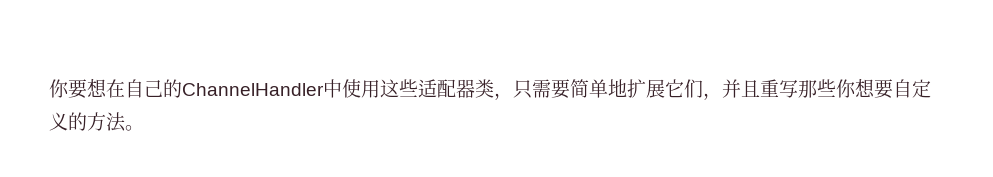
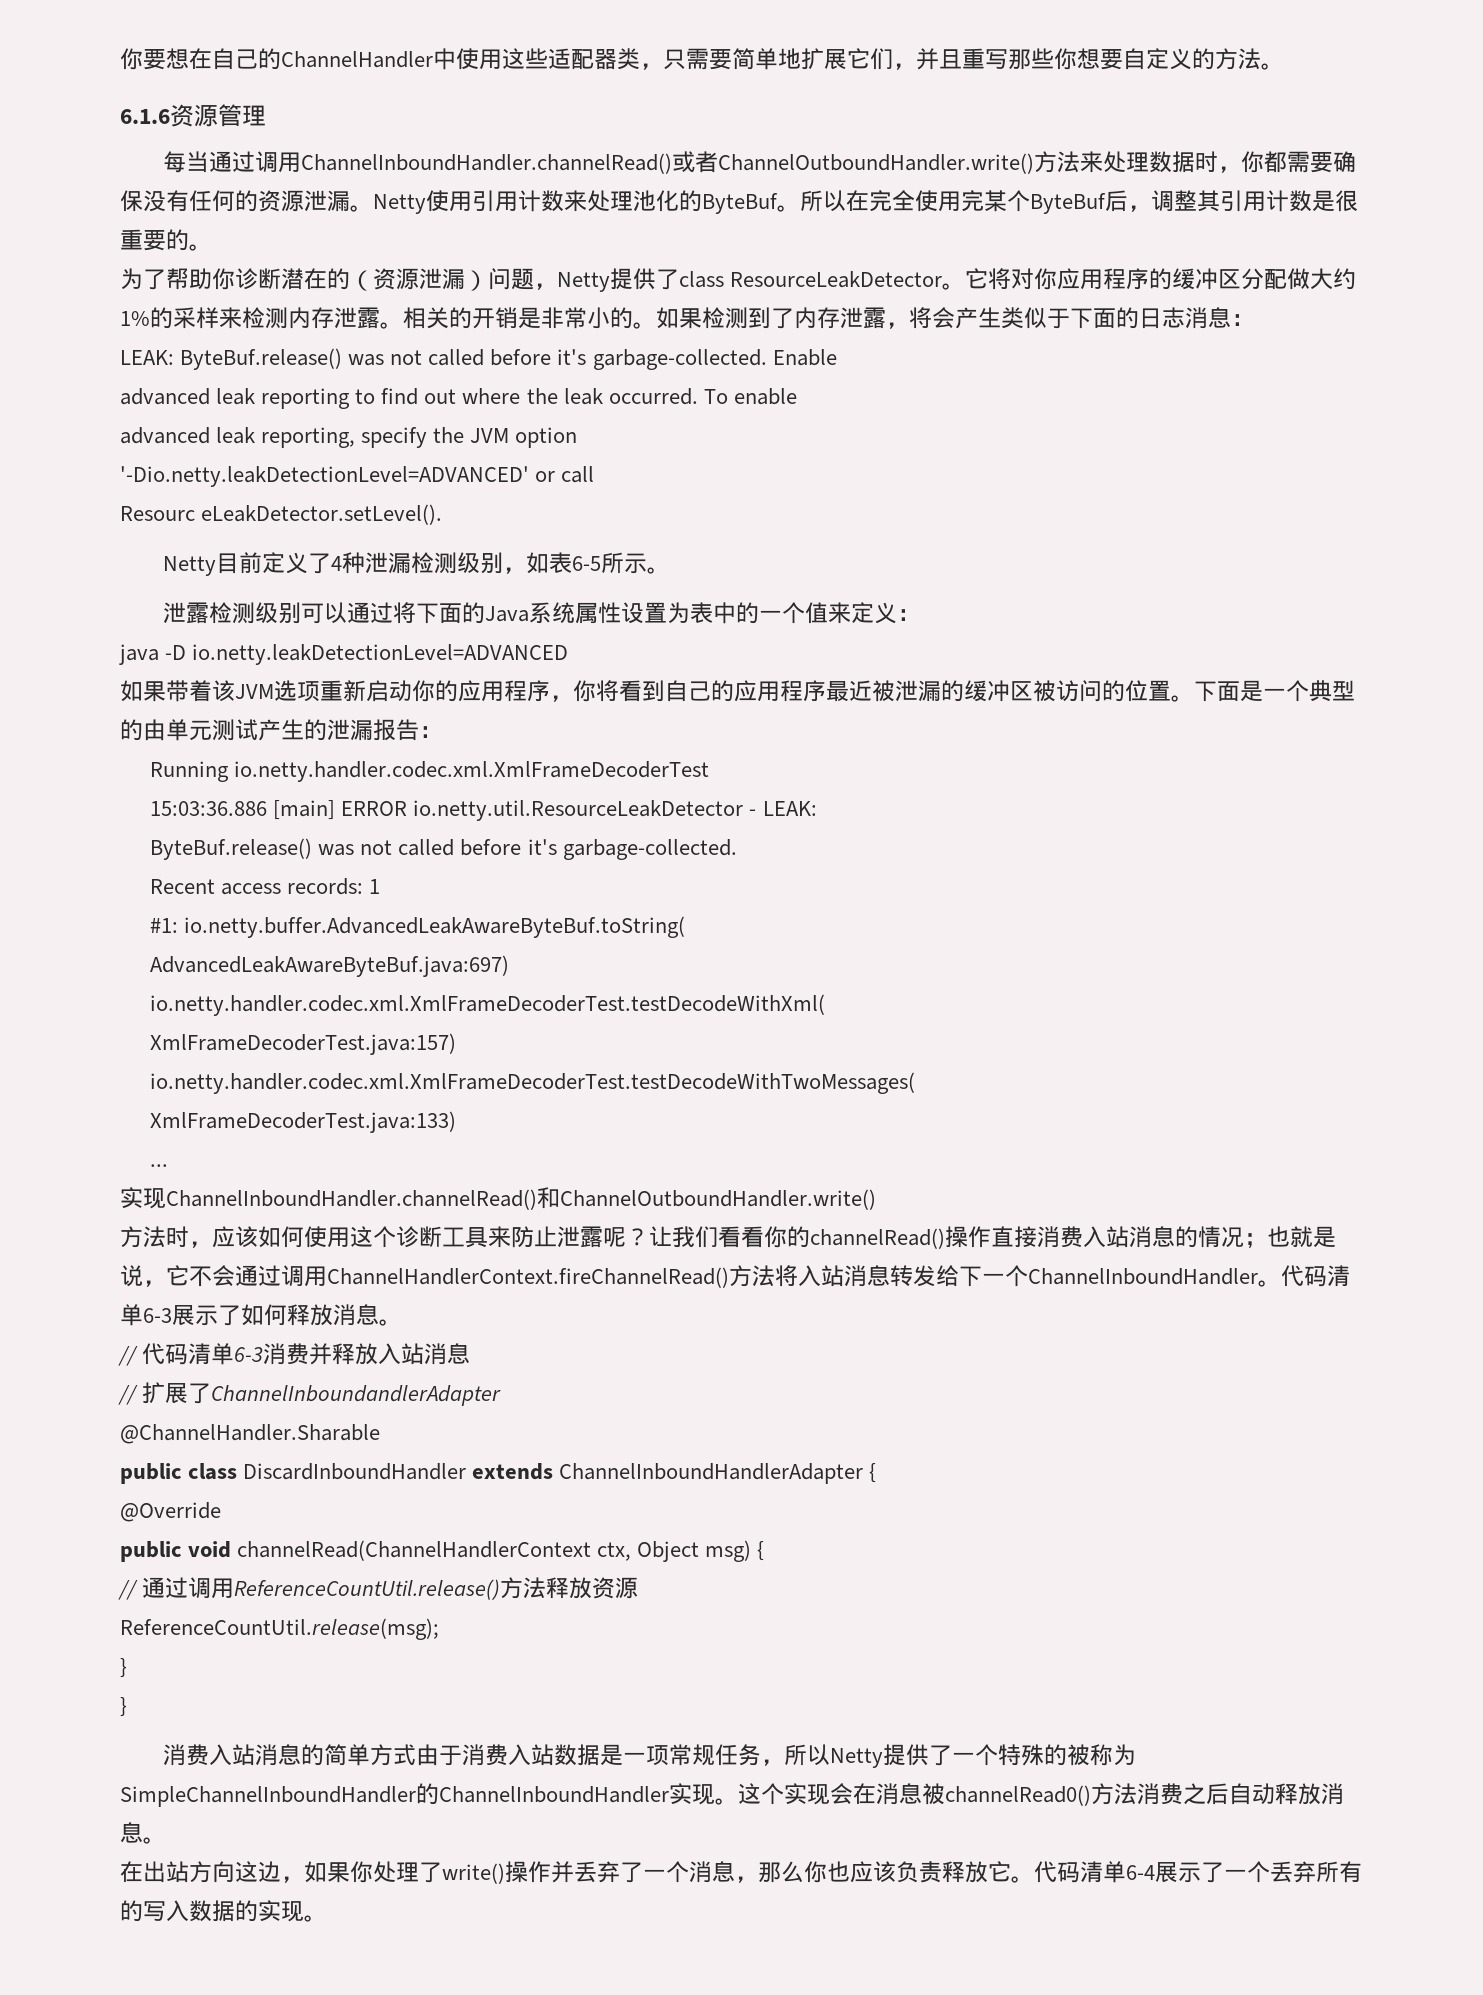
(144, 128) none -> [120,104,266,127] [162,151,1356,174] [120,190,1358,214] [120,229,212,251] [120,268,1357,292] [120,307,1254,329] [120,348,837,370] [120,388,797,409] [120,427,578,448] [120,466,595,487] [120,504,443,525] [162,552,670,576] [162,602,920,624] [119,644,569,665] [120,680,1355,702] [120,719,442,741] [150,761,710,782] [150,800,817,821] [150,838,737,860] [150,878,381,895] [150,916,686,938] [150,955,510,977] [150,994,826,1016] [150,1033,457,1055] [150,1072,916,1094] [150,1111,457,1133] [150,1164,169,1167] [120,1187,876,1210] [120,1226,1336,1249] [120,1265,1350,1288] [120,1304,402,1326] [118,1343,471,1366] [118,1382,502,1406] [120,1424,380,1444] [120,1463,877,1484] [120,1502,221,1522] [120,1540,765,1562] [118,1577,639,1600] [120,1618,439,1640] [120,1658,127,1678] [120,1697,127,1717] [162,1744,1136,1768] [120,1783,1344,1807] [120,1822,166,1844] [120,1861,1362,1884] [120,1900,327,1922] // 6.1.6资源管理 // 每当通过调用ChannelInboundHandler.channelRead()或者ChannelOutboundHandler.write()方法来处理数据时，你都需要确保没有任何的资源泄漏。Netty使用引用计数来处理池化的ByteBuf。所以在完全使用完某个ByteBuf后，调整其引用计数是很重要的。 // 为了帮助你诊断潜在的（资源泄漏）问题，Netty提供了class ResourceLeakDetector。它将对你应用程序的缓冲区分配做大约1%的采样来检测内存泄露。相关的开销是非常小的。如果检测到了内存泄露，将会产生类似于下面的日志消息： // LEAK: ByteBuf.release() was not called before it's garbage-collected. Enable // advanced leak reporting to find out where the leak occurred. To enable // advanced leak reporting, specify the JVM option // '-Dio.netty.leakDetectionLevel=ADVANCED' or call // Resourc eLeakDetector.setLevel(). // Netty目前定义了4种泄漏检测级别，如表6-5所示。 // 泄露检测级别可以通过将下面的Java系统属性设置为表中的一个值来定义： // java -D io.netty.leakDetectionLevel=ADVANCED // 如果带着该JVM选项重新启动你的应用程序，你将看到自己的应用程序最近被泄漏的缓冲区被访问的位置。下面是一个典型的由单元测试产生的泄漏报告： // Running io.netty.handler.codec.xml.XmlFrameDecoderTest // 15:03:36.886 [main] ERROR io.netty.util.ResourceLeakDetector - LEAK: // ByteBuf.release() was not called before it's garbage-collected. // Recent access records: 1 // #1: io.netty.buffer.AdvancedLeakAwareByteBuf.toString( // AdvancedLeakAwareByteBuf.java:697) // io.netty.handler.codec.xml.XmlFrameDecoderTest.testDecodeWithXml( // XmlFrameDecoderTest.java:157) // io.netty.handler.codec.xml.XmlFrameDecoderTest.testDecodeWithTwoMessages( // XmlFrameDecoderTest.java:133) // ... // 实现ChannelInboundHandler.channelRead()和ChannelOutboundHandler.write() // 方法时，应该如何使用这个诊断工具来防止泄露呢？让我们看看你的channelRead()操作直接消费入站消息的情况；也就是说，它不会通过调用ChannelHandlerContext.fireChannelRead()方法将入站消息转发给下一个ChannelInboundHandler。代码清单6-3展示了如何释放消息。 // // 代码清单6-3消费并释放入站消息 // // 扩展了ChannelInboundandlerAdapter // @ChannelHandler.Sharable // public class DiscardInboundHandler extends ChannelInboundHandlerAdapter { // @Override // public void channelRead(ChannelHandlerContext ctx, Object msg) { // // 通过调用ReferenceCountUtil.release()方法释放资源 // ReferenceCountUtil.release(msg); // } // } // 消费入站消息的简单方式由于消费入站数据是一项常规任务，所以Netty提供了一个特殊的被称为SimpleChannelInboundHandler的ChannelInboundHandler实现。这个实现会在消息被channelRead0()方法消费之后自动释放消息。 // 在出站方向这边，如果你处理了write()操作并丢弃了一个消息，那么你也应该负责释放它。代码清单6-4展示了一个丢弃所有的写入数据的实现。

